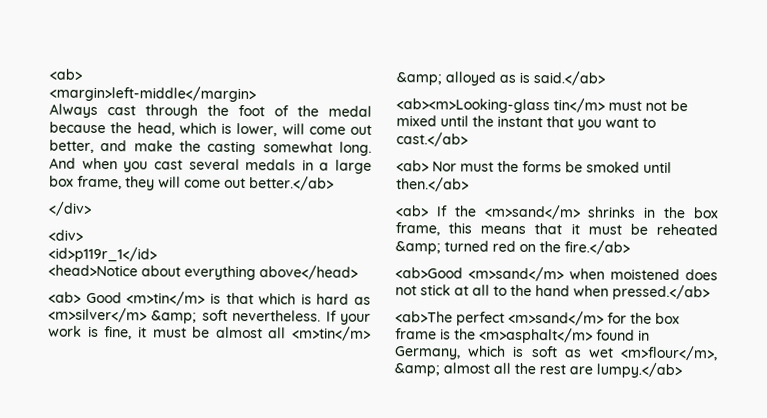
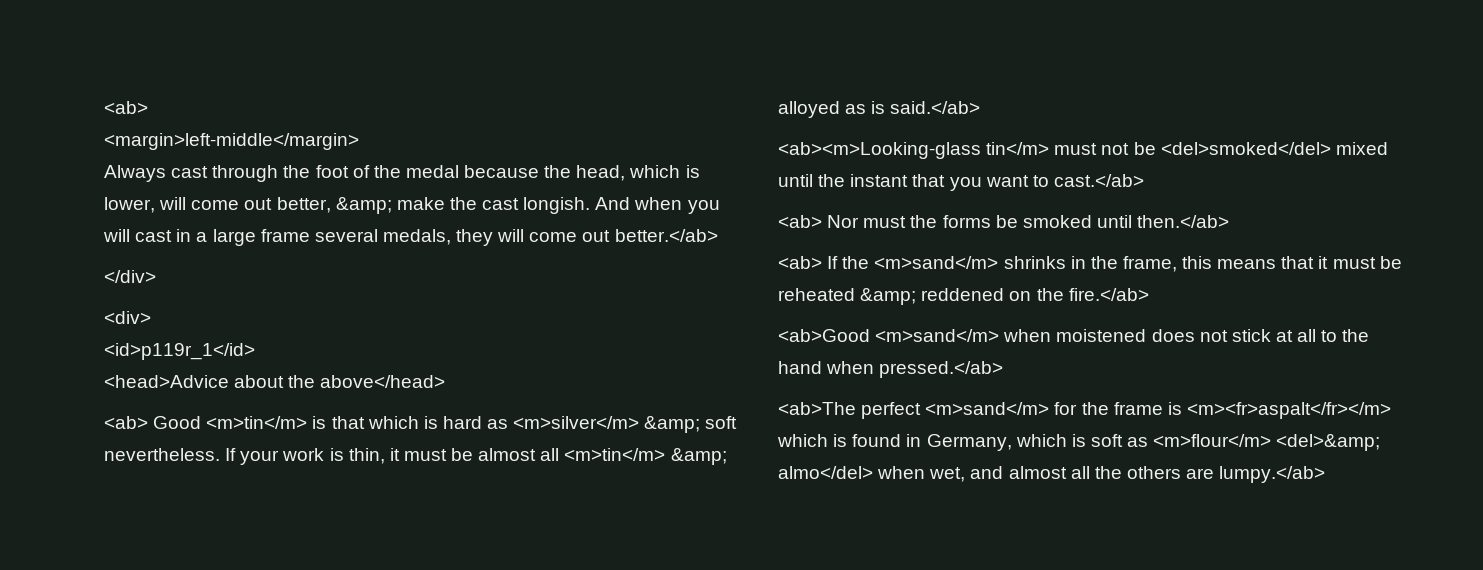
[100,140,128,152] and -> [335,197,392,214] &amp;
[207,140,372,156] [49,157,372,174] [49,175,122,190] casting somewhat long. And when you cast several medals in a large box frame, -> [482,197,720,214] [103,229,451,246] cast longish. And when you will cast in a large frame several medals,
[48,264,256,281] <head>Notice about everything -> [104,375,316,388] <head>Advice about the
[104,326,133,340] fine, -> [348,448,385,464] thin,
(688, 106) none -> [1160,142,1331,155] <del>smoked</del>
[693,207,719,219] box -> (1118, 262) none
[444,240,516,252] turned red -> [921,288,1005,301] reddened
[655,312,680,325] box -> (1109, 408) none
[454,327,593,344] the <m>asphalt</m> -> [1186,402,1391,419] [777,434,848,447] <m><fr>aspalt</fr></m> which is
[587,345,718,361] [394,363,440,377] wet <m>flour</m>, &amp; -> [1153,434,1381,451] [778,466,1004,482] <m>flour</m> <del>&amp; almo</del> when wet, and
[539,364,566,375] rest -> [1126,466,1181,479] others

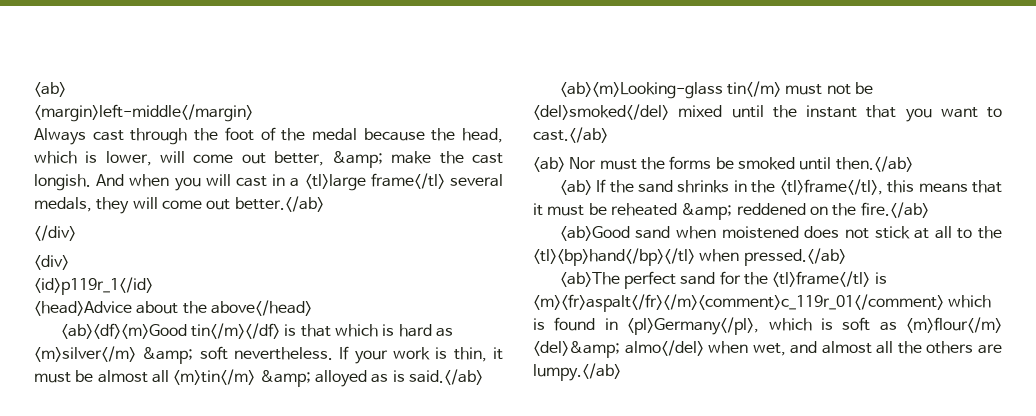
[212,229,310,246] large frame -> [304,173,445,191] <tl>large frame</tl>
[104,416,308,429] <ab> Good <m>tin</m> -> [60,323,281,339] <ab><df><m>Good tin</m></df>
[874,256,999,269] <m>sand</m> -> [638,180,674,193] sand
[1122,256,1177,272] frame, -> [779,179,883,195] <tl>frame</tl>,
[875,329,1000,342] <m>sand</m> -> [635,226,671,239] sand
[778,361,822,374] hand -> [533,248,695,266] <tl><bp>hand</bp></tl>
[925,402,1050,415] <m>sand</m> -> [680,272,716,285] sand
[1113,402,1391,419] frame is <m><fr>aspalt</fr></m> -> [772,271,887,287] [533,294,944,312] <tl>frame</tl> is <m><fr>aspalt</fr></m><comment>c_119r_01</comment>
[926,434,1012,451] Germany, -> [627,317,760,335] <pl>Germany</pl>,

